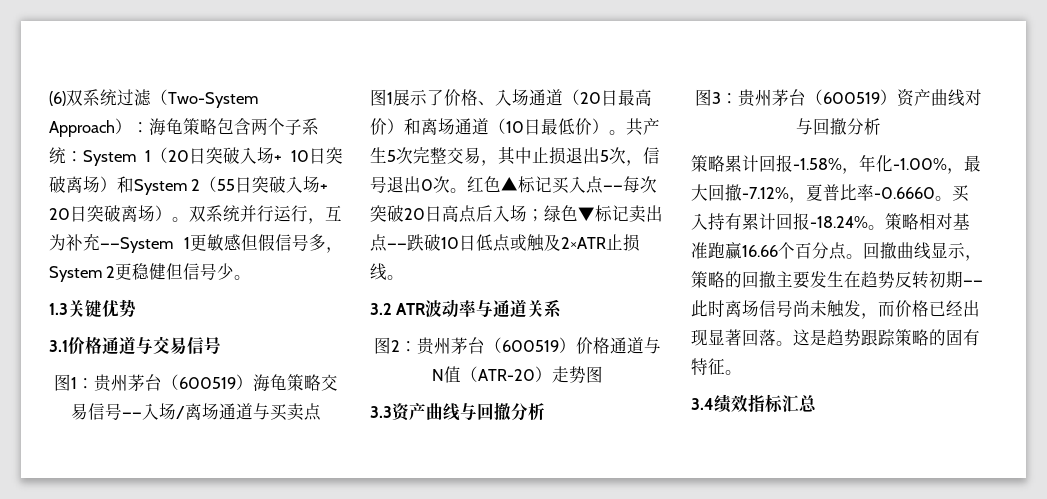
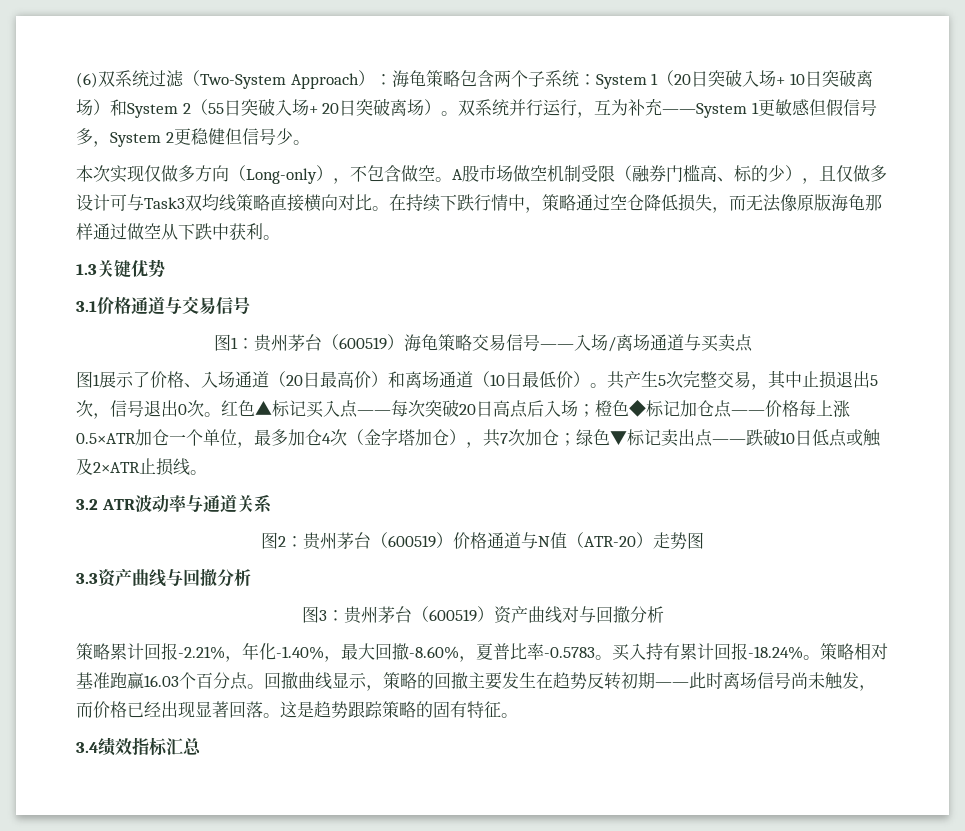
(252, 277) none -> [76,164,887,184] [76,194,882,213] [76,223,280,240] // 本次实现仅做多方向（Long-only），不包含做空。A股市场做空机制受限（融券门槛高、标的少），且仅做多设计可与Task3双均线策略直接横向对比。在持续下跌行情中，策略通过空仓降低损失，而无法像原版海龟那样通过做空从下跌中获利。
(544, 215) none -> [595,400,850,418] [76,429,576,448] 橙色◆标记加仓点——价格每上涨0.5×ATR加仓一个单位，最多加仓4次（金字塔加仓），共7次加仓；
[793,154,947,174] -1.58%，年化-1.00% -> [178,642,324,662] -2.21%，年化-1.40%
[742,187,789,199] -7.12% -> [409,646,459,660] -8.60%
[874,187,935,199] -0.6660 -> [544,647,595,658] -0.5783
[742,245,778,257] 16.66 -> [144,675,179,687] 16.03

